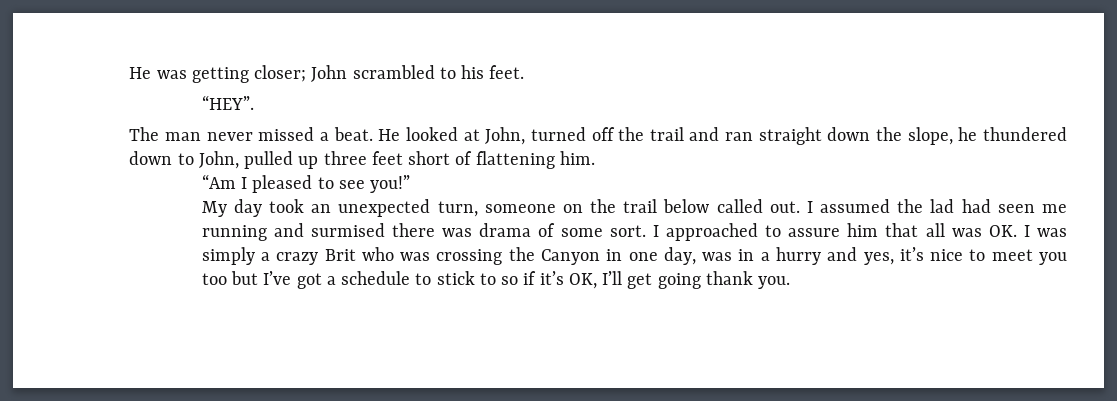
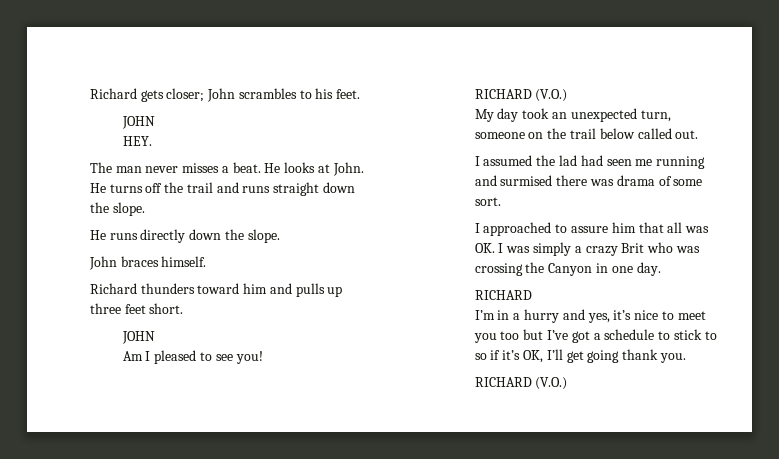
[129,67,249,83] He was getting -> [89,88,164,102] Richard gets
[352,65,435,79] scrambled -> [238,88,297,99] scrambles
[201,95,254,110] “HEY”. -> [121,116,155,129] [122,136,152,146] JOHN // HEY.
[258,127,315,141] missed -> [182,163,220,173] misses
[405,127,586,145] looked at John, turned -> [284,162,364,176] [89,183,143,193] looks at John. He turns
[725,132,754,141] ran -> [242,186,271,193] runs
[907,127,1068,145] [129,151,596,169] [201,174,236,189] slope, he thundered down to John, pulled up three feet short of flattening him. // “Am -> [112,202,145,216] [89,229,280,243] [88,256,207,270] [89,283,343,297] [89,303,184,314] [121,331,155,344] [122,351,143,361] slope. // He runs directly down the slope. // John braces himself. // Richard thunders toward him and pulls up three feet short. // JOHN // Am
[370,175,411,193] you!” -> [235,351,263,364] [474,89,568,102] you! // RICHARD (V.O.)
(800, 207) none -> (699, 134) //
(646, 231) none -> (501, 201) //
[663,247,733,265] day, was -> [636,262,661,276] [474,290,532,300] [474,310,495,320] day. // RICHARD // I’m
(791, 282) none -> [474,377,568,390] // RICHARD (V.O.)

